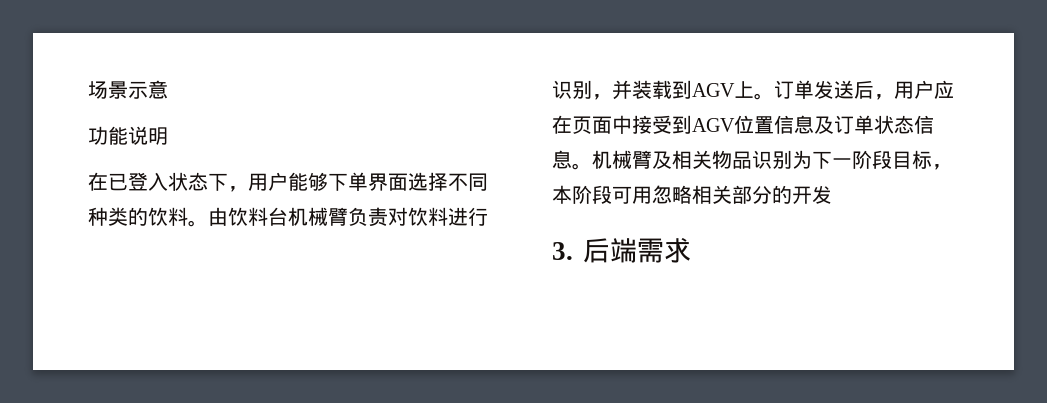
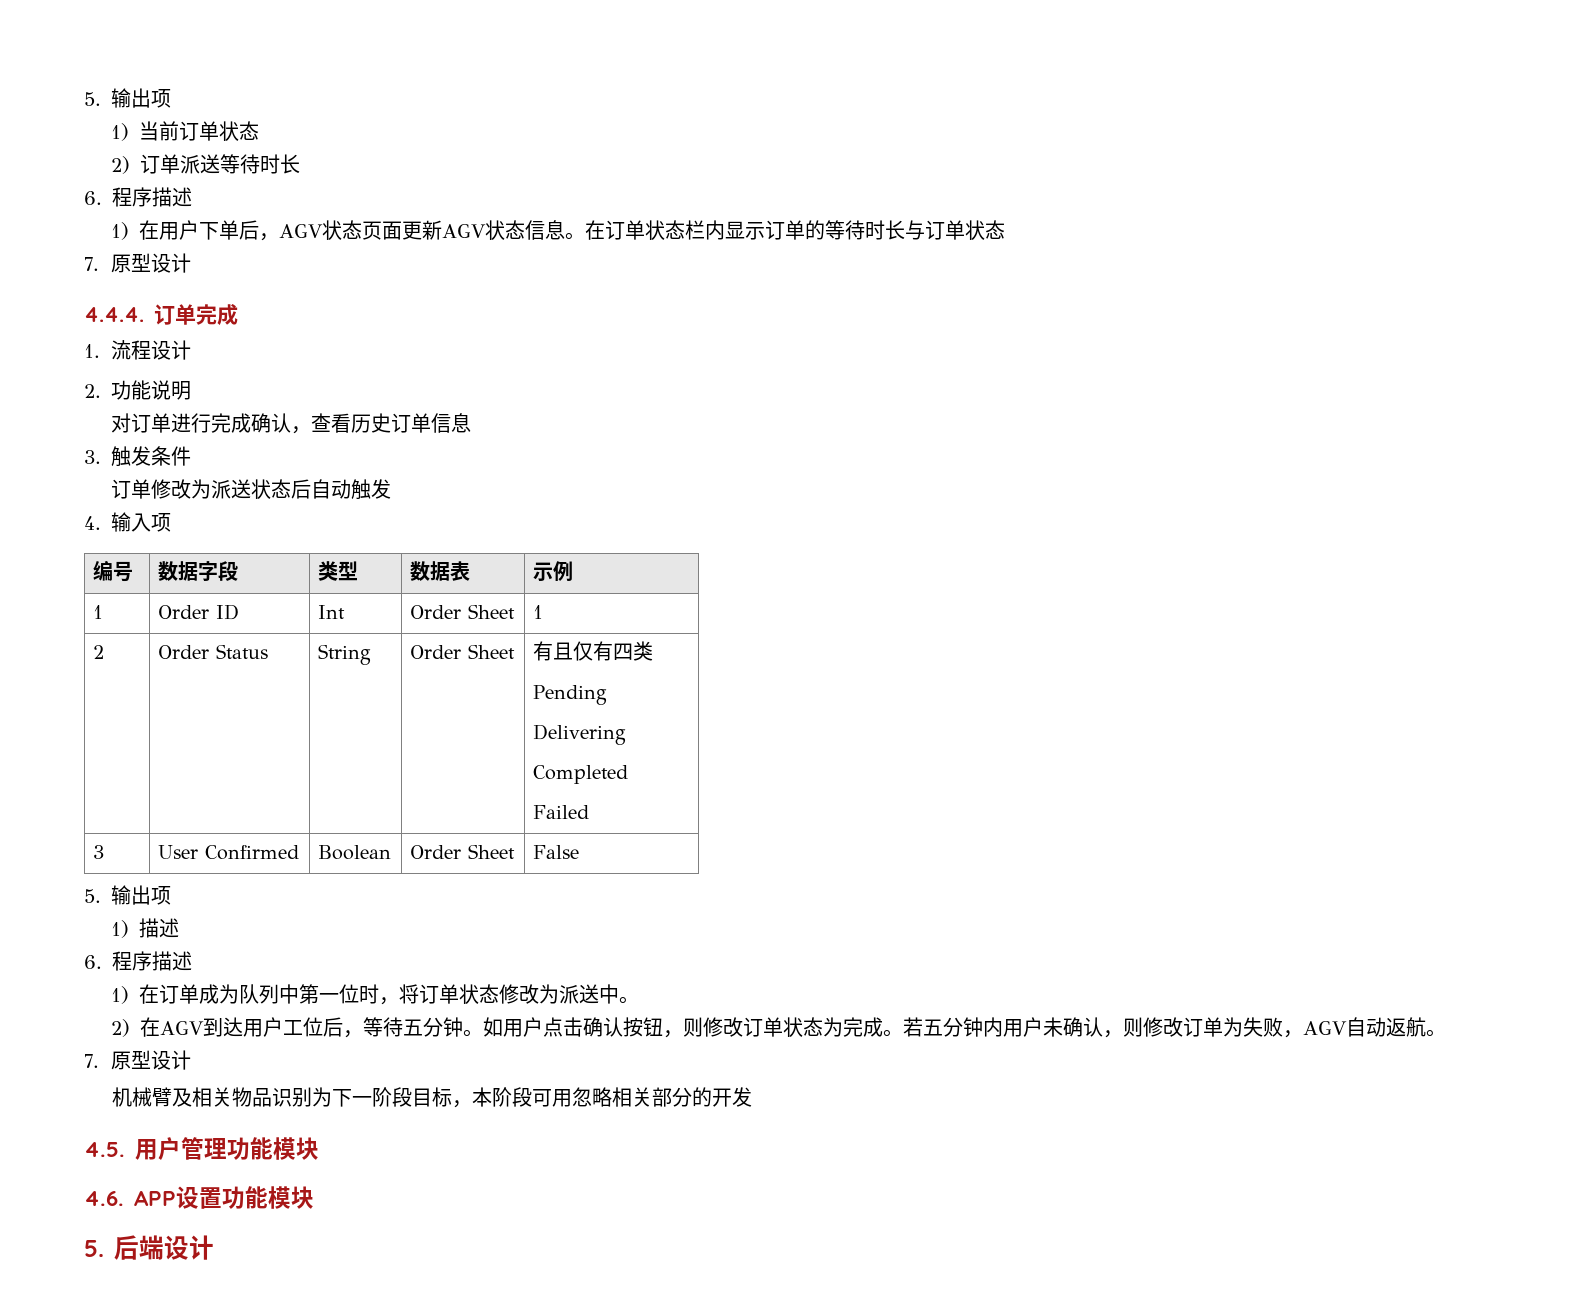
[88,80,168,99] [88,126,168,145] [88,172,488,192] [88,207,488,227] [552,80,954,100] [552,115,934,134] [552,150,592,170] 场景示意 // 功能说明 // 在已登入状态下，用户能够下单界面选择不同种类的饮料。由饮料台机械臂负责对饮料进行识别，并装载到AGV上。订单发送后，用户应在页面中接受到AGV位置信息及订单状态信息。 -> [84,88,171,108] [110,121,259,141] [110,154,300,174] [84,187,192,207] [110,220,1005,241] [84,253,191,273] [84,303,238,326] [84,340,191,360] [84,380,191,400] [110,413,471,434] [84,446,191,467] [110,479,391,500] [84,512,171,532] [92,560,133,582] [157,561,238,581] [317,561,358,581] [409,561,470,581] [532,561,573,581] [92,605,103,619] [157,604,239,620] [317,605,345,619] [409,604,515,619] [532,605,543,619] [92,645,104,659] [157,644,268,659] [317,644,371,665] [409,644,515,659] [532,641,653,661] [532,685,607,705] [532,724,626,745] [532,765,628,784] [532,805,589,819] [92,845,104,859] [157,845,299,860] [317,845,391,860] [409,844,515,859] [532,845,579,859] [84,885,171,905] [110,918,179,938] [84,951,192,971] [110,984,639,1005] [110,1017,1446,1038] [84,1050,191,1070] 5.输出项 // 1)当前订单状态 // 2)订单派送等待时长 // 6.程序描述 // 1)在用户下单后，AGV状态页面更新AGV状态信息。在订单状态栏内显示订单的等待时长与订单状态 // 7.原型设计 // 4.4.4.订单完成 // 1.流程设计 // 2.功能说明 // 对订单进行完成确认，查看历史订单信息 // 3.触发条件 // 订单修改为派送状态后自动触发 // 4.输入项 // 编号 | 数据字段 | 类型 | 数据表 | 示例 // 1 | Order ID | Int | Order Sheet | 1 // 2 | Order Status | String | Order Sheet | 有且仅有四类 // Pending // Delivering // Completed // Failed // 3 | User Confirmed | Boolean | Order Sheet | False // 5.输出项 // 1)描述 // 6.程序描述 // 1)在订单成为队列中第一位时，将订单状态修改为派送中。 // 2)在AGV到达用户工位后，等待五分钟。如用户点击确认按钮，则修改订单状态为完成。若五分钟内用户未确认，则修改订单为失败，AGV自动返航。 // 7.原型设计 //
[552,237,691,263] 3.后端需求 -> [84,1137,319,1160] [84,1186,314,1209] [84,1235,214,1260] 4.5.用户管理功能模块 // 4.6. APP设置功能模块 // 5.后端设计

